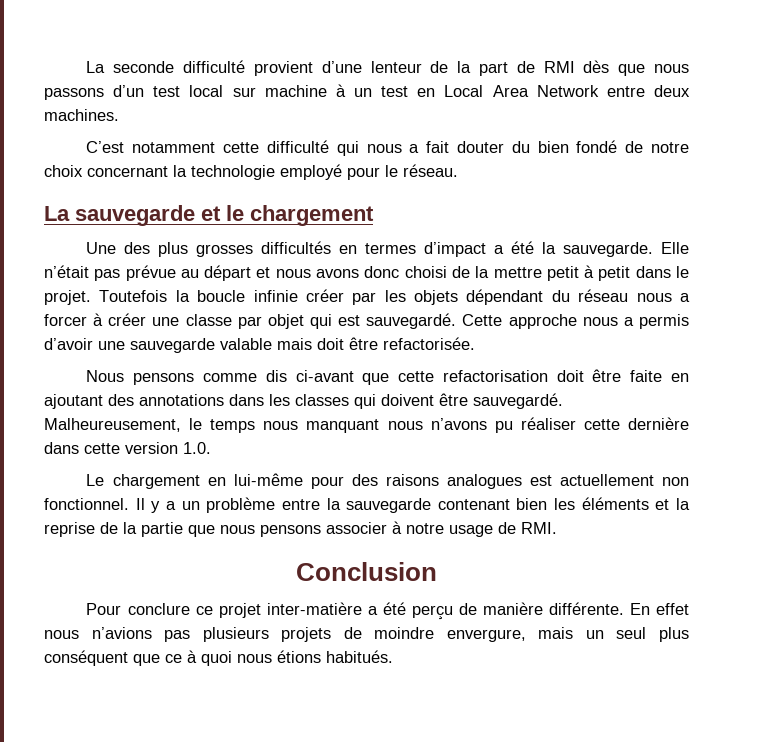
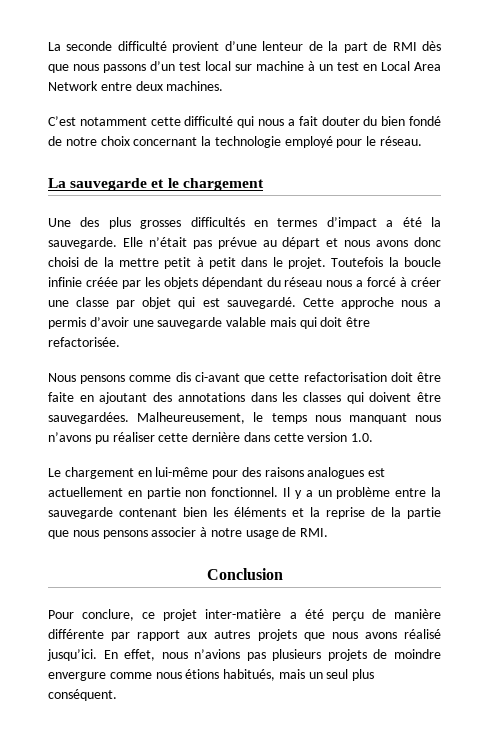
[305,289,344,302] créer -> [85,277,118,287] créée
[44,314,87,326] forcer -> [367,277,397,287] forcé
(312, 344) none -> [299,317,317,329] qui
[473,393,563,409] sauvegardé. -> [48,412,129,424] sauvegardées.
(654, 480) none -> [127,487,181,499] en partie
[127,603,190,615] conclure -> [82,609,135,621] conclure,
[548,602,690,615] différente. En effet -> [48,629,441,641] [47,649,156,661] différente par rapport aux autres projets que nous avons réalisé jusqu’ici. En effet,
[446,627,689,642] [44,650,393,666] envergure, mais un seul plus conséquent que ce à quoi nous étions habitués. -> [48,669,375,681] [48,689,117,701] envergure comme nous étions habitués, mais un seul plus conséquent.

